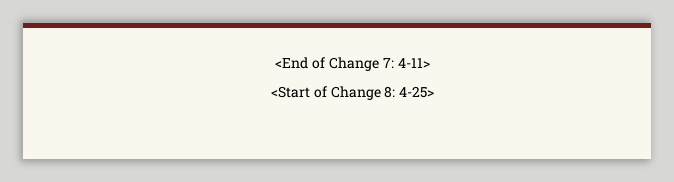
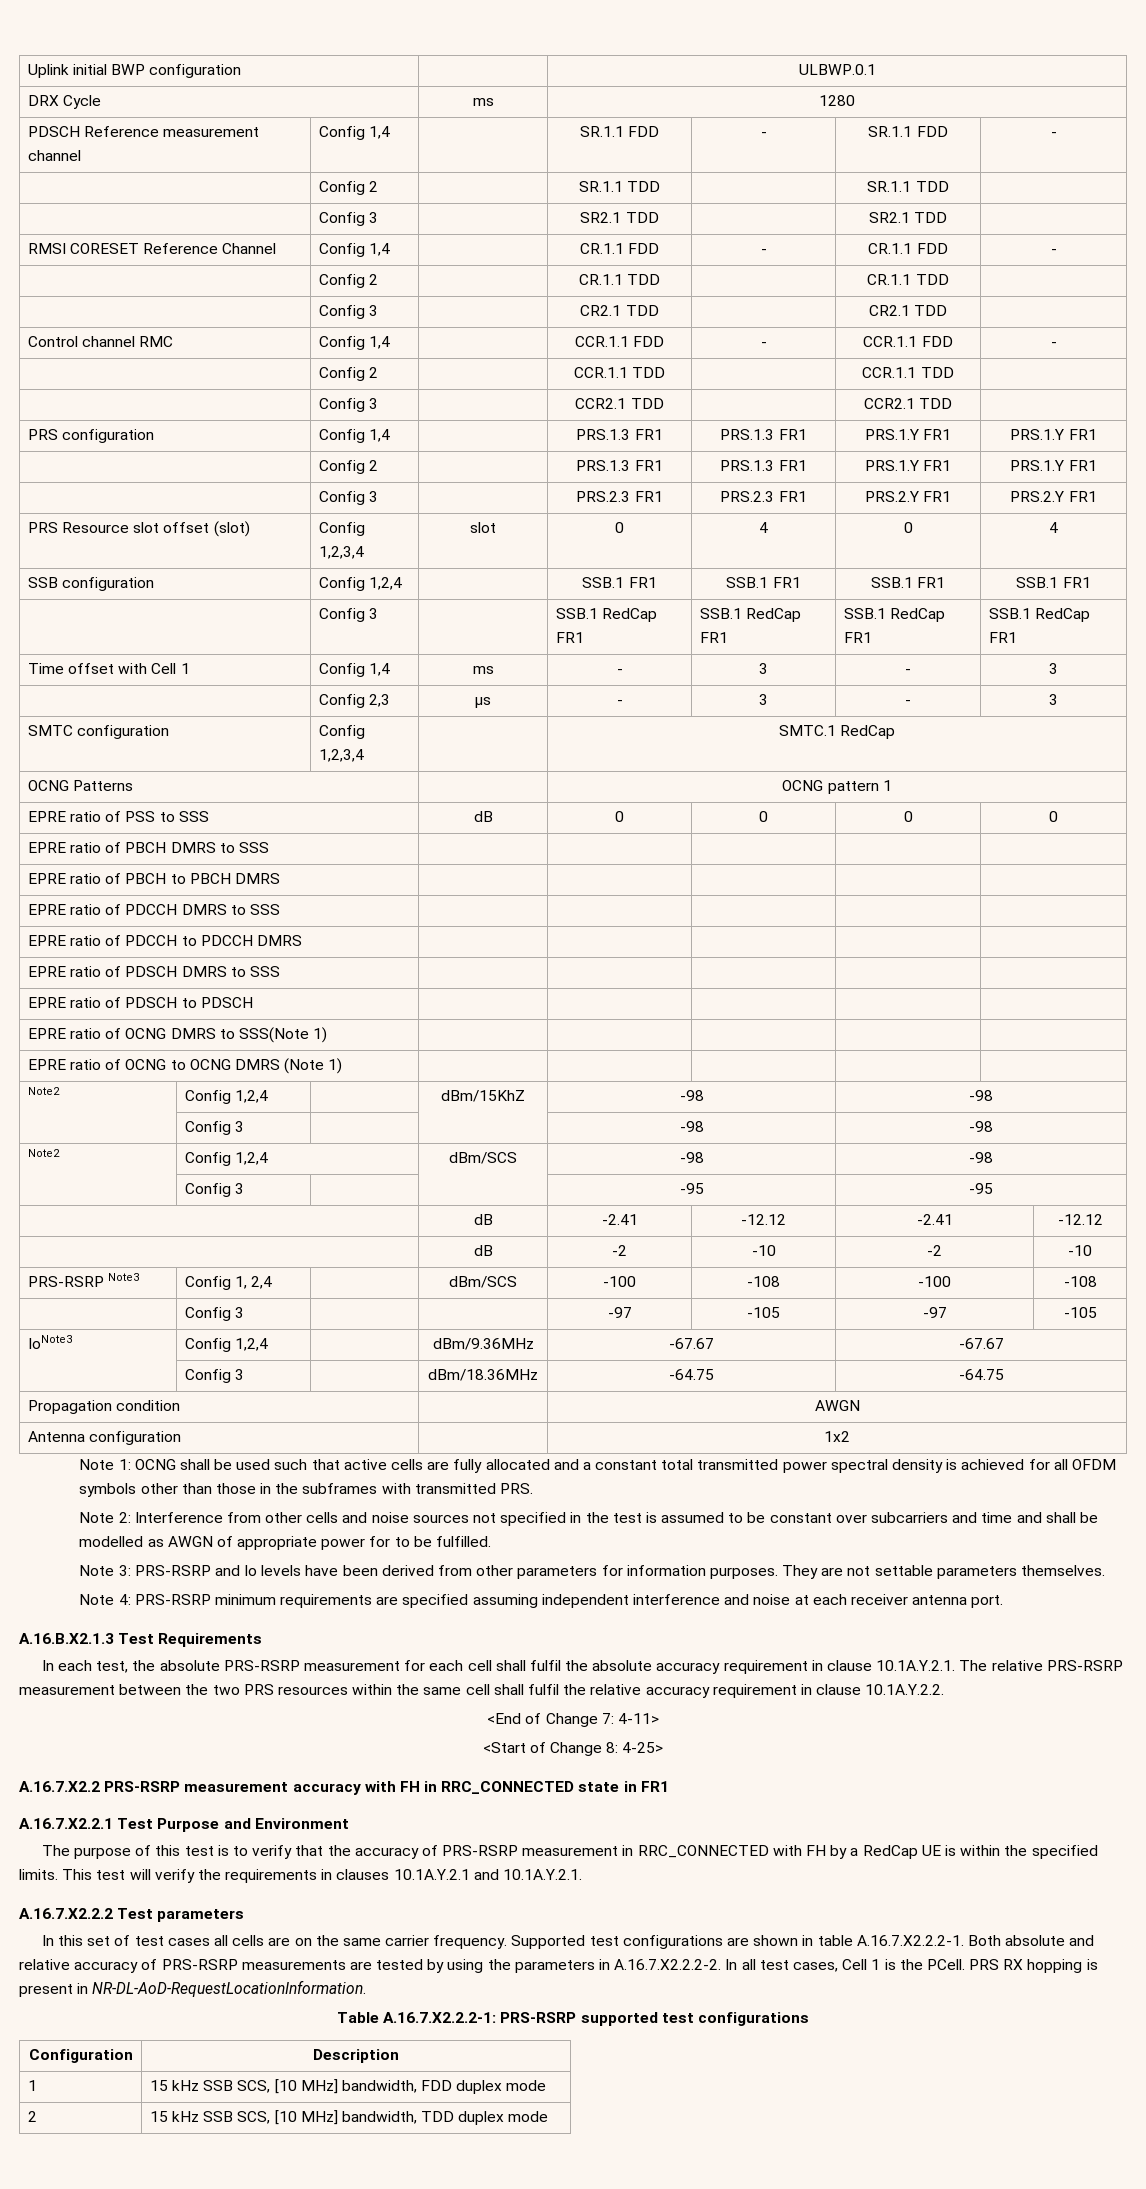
(275, 63) none -> [27,64,242,78] [798,64,876,75] [27,95,101,109] [472,98,494,106] [819,95,855,106] [27,126,260,137] [27,150,81,161] [318,126,390,140] [579,126,660,137] [760,132,767,137] [868,126,948,137] [1050,132,1057,137] [318,181,378,195] [578,181,661,192] [867,181,949,192] [318,212,378,226] [580,212,659,223] [868,212,948,223] [27,243,277,254] [318,243,390,257] [579,243,660,254] [760,249,767,254] [868,243,948,254] [1050,249,1057,254] [318,274,378,288] [578,274,661,285] [867,274,949,285] [318,305,378,319] [580,305,659,316] [868,305,948,316] [27,336,174,347] [318,336,390,350] [574,336,665,347] [760,342,767,347] [863,336,953,347] [1050,342,1057,347] [318,367,378,381] [573,367,666,378] [862,367,954,378] [318,398,378,412] [575,398,664,409] [863,398,953,409] [27,429,154,443] [318,429,390,443] [576,429,663,440] [720,429,807,440] [864,429,952,440] [1010,429,1097,440] [318,460,378,474] [576,460,663,471] [720,460,807,471] [864,460,952,471] [1010,460,1097,471] [318,491,378,505] [576,491,663,502] [720,491,807,502] [864,491,952,502] [1010,491,1097,502] [27,521,250,537] [318,522,365,536] [318,546,364,559] [470,522,496,533] [615,522,624,533] [759,522,768,533] [903,522,913,533] [1049,522,1058,533] [27,577,154,591] [318,577,402,591] [582,577,657,588] [726,577,801,588] [870,577,946,588] [1016,577,1091,588] [318,608,378,622] [555,608,657,622] [555,632,584,643] [699,608,801,622] [699,632,728,643] [843,608,945,622] [843,632,872,643] [988,608,1090,622] [988,632,1017,643] [27,663,190,674] [318,663,390,677] [472,666,494,674] [616,669,623,674] [759,663,768,674] [905,669,911,674] [1049,663,1058,674] [318,694,390,708] [475,697,491,708] [616,700,623,705] [759,694,768,705] [905,700,911,705] [1049,694,1058,705] [27,725,169,739] [318,725,365,739] [318,749,364,762] [778,725,896,739] [27,780,133,791] [782,780,892,794] [27,811,209,822] [473,811,493,822] [615,811,624,822] [759,811,768,822] [903,811,913,822] [1049,811,1058,822] [27,842,269,853] [27,873,280,884] [27,904,280,915] [27,935,302,946] [27,966,280,977] [27,997,253,1008] [27,1027,328,1043] [27,1058,343,1074] [27,1087,60,1095] [184,1090,268,1104] [441,1090,525,1102] [679,1090,704,1101] [969,1090,993,1101] [184,1121,244,1135] [679,1121,704,1132] [969,1121,993,1132] [27,1149,60,1157] [184,1152,268,1166] [449,1152,517,1164] [679,1152,704,1163] [969,1152,993,1163] [184,1183,244,1197] [679,1183,704,1194] [969,1183,993,1194] [473,1214,493,1225] [601,1214,638,1225] [741,1214,786,1225] [916,1214,953,1225] [1057,1214,1103,1225] [473,1245,493,1256] [612,1245,627,1256] [751,1245,776,1256] [927,1245,942,1256] [1068,1245,1092,1256] [27,1273,139,1287] [184,1276,273,1290] [449,1276,517,1288] [603,1276,636,1287] [747,1276,780,1287] [918,1276,951,1287] [1063,1276,1097,1287] [184,1307,244,1321] [607,1307,632,1318] [747,1307,780,1318] [922,1307,947,1318] [1063,1307,1097,1318] [27,1335,72,1349] [184,1338,268,1352] [432,1338,534,1350] [669,1338,714,1349] [958,1338,1004,1349] [184,1369,244,1383] [428,1369,538,1381] [669,1369,714,1380] [958,1369,1004,1380] [27,1400,180,1414] [814,1400,860,1411] [27,1431,181,1445] [824,1431,850,1442] [79,1459,1116,1473] [79,1483,534,1497] [79,1512,1098,1526] [79,1536,492,1550] [79,1565,1106,1579] [79,1594,1004,1608] [19,1633,263,1647] [41,1660,1123,1674] [19,1684,945,1698] Uplink initial BWP configuration | | ULBWP.0.1 // DRX Cycle | ms | 1280 // PDSCH Reference measurement channel | Config 1,4 | | SR.1.1 FDD | - | SR.1.1 FDD | - // | Config 2 | | SR.1.1 TDD | | SR.1.1 TDD | // | Config 3 | | SR2.1 TDD | | SR2.1 TDD | // RMSI CORESET Reference Channel | Config 1,4 | | CR.1.1 FDD | - | CR.1.1 FDD | - // | Config 2 | | CR.1.1 TDD | | CR.1.1 TDD | // | Config 3 | | CR2.1 TDD | | CR2.1 TDD | // Control channel RMC | Config 1,4 | | CCR.1.1 FDD | - | CCR.1.1 FDD | - // | Config 2 | | CCR.1.1 TDD | | CCR.1.1 TDD | // | Config 3 | | CCR2.1 TDD | | CCR2.1 TDD | // PRS configuration | Config 1,4 | | PRS.1.3 FR1 | PRS.1.3 FR1 | PRS.1.Y FR1 | PRS.1.Y FR1 // | Config 2 | | PRS.1.3 FR1 | PRS.1.3 FR1 | PRS.1.Y FR1 | PRS.1.Y FR1 // | Config 3 | | PRS.2.3 FR1 | PRS.2.3 FR1 | PRS.2.Y FR1 | PRS.2.Y FR1 // PRS Resource slot offset (slot) | Config 1,2,3,4 | slot | 0 | 4 | 0 | 4 // SSB configuration | Config 1,2,4 | | SSB.1 FR1 | SSB.1 FR1 | SSB.1 FR1 | SSB.1 FR1 // | Config 3 | | SSB.1 RedCap FR1 | SSB.1 RedCap FR1 | SSB.1 RedCap FR1 | SSB.1 RedCap FR1 // Time offset with Cell 1 | Config 1,4 | ms | - | 3 | - | 3 // | Config 2,3 | μs | - | 3 | - | 3 // SMTC configuration | Config 1,2,3,4 | | SMTC.1 RedCap // OCNG Patterns | | OCNG pattern 1 // EPRE ratio of PSS to SSS | dB | 0 | 0 | 0 | 0 // EPRE ratio of PBCH DMRS to SSS | | | | | // EPRE ratio of PBCH to PBCH DMRS | | | | | // EPRE ratio of PDCCH DMRS to SSS | | | | | // EPRE ratio of PDCCH to PDCCH DMRS | | | | | // EPRE ratio of PDSCH DMRS to SSS | | | | | // EPRE ratio of PDSCH to PDSCH | | | | | // EPRE ratio of OCNG DMRS to SSS(Note 1) | | | | | // EPRE ratio of OCNG to OCNG DMRS (Note 1) | | | | | // Note2 | Config 1,2,4 | | dBm/15KhZ | -98 | -98 // | Config 3 | | | -98 | -98 // Note2 | Config 1,2,4 | dBm/SCS | -98 | -98 // | Config 3 | | | -95 | -95 // | dB | -2.41 | -12.12 | -2.41 | -12.12 // | dB | -2 | -10 | -2 | -10 // PRS-RSRP Note3 | Config 1, 2,4 | | dBm/SCS | -100 | -108 | -100 | -108 // | Config 3 | | | -97 | -105 | -97 | -105 // IoNote3 | Config 1,2,4 | | dBm/9.36MHz | -67.67 | -67.67 // | Config 3 | | dBm/18.36MHz | -64.75 | -64.75 // Propagation condition | | AWGN // Antenna configuration | | 1x2 // Note 1: OCNG shall be used such that active cells are fully allocated and a constant total transmitted power spectral density is achieved for all OFDM symbols other than those in the subframes with transmitted PRS. // Note 2: Interference from other cells and noise sources not specified in the test is assumed to be constant over subcarriers and time and shall be modelled as AWGN of appropriate power for to be fulfilled. // Note 3: PRS-RSRP and Io levels have been derived from other parameters for information purposes. They are not settable parameters themselves. // Note 4: PRS-RSRP minimum requirements are specified assuming independent interference and noise at each receiver antenna port. // A.16.B.X2.1.3 Test Requirements // In each test, the absolute PRS-RSRP measurement for each cell shall fulfil the absolute accuracy requirement in clause 10.1A.Y.2.1. The relative PRS-RSRP measurement between the two PRS resources within the same cell shall fulfil the relative accuracy requirement in clause 10.1A.Y.2.2. //
(435, 92) none -> [19,1781,669,1795] [19,1818,349,1832] [41,1845,1098,1859] [19,1869,583,1883] [19,1908,245,1922] [41,1935,1095,1949] [19,1959,1098,1973] [19,1980,367,1997] [337,2012,809,2026] [28,2049,133,2063] [313,2049,399,2063] [27,2080,37,2091] [149,2079,547,2094] [27,2111,37,2122] [149,2110,549,2125] // A.16.7.X2.2 PRS-RSRP measurement accuracy with FH in RRC_CONNECTED state in FR1 // A.16.7.X2.2.1 Test Purpose and Environment // The purpose of this test is to verify that the accuracy of PRS-RSRP measurement in RRC_CONNECTED with FH by a RedCap UE is within the specified limits. This test will verify the requirements in clauses 10.1A.Y.2.1 and 10.1A.Y.2.1. // A.16.7.X2.2.2 Test parameters // In this set of test cases all cells are on the same carrier frequency. Supported test configurations are shown in table A.16.7.X2.2.2-1. Both absolute and relative accuracy of PRS-RSRP measurements are tested by using the parameters in A.16.7.X2.2.2-2. In all test cases, Cell 1 is the PCell. PRS RX hopping is present in NR-DL-AoD-RequestLocationInformation. // Table A.16.7.X2.2.2-1: PRS-RSRP supported test configurations // Configuration | Description // 1 | 15 kHz SSB SCS, [10 MHz] bandwidth, FDD duplex mode // 2 | 15 kHz SSB SCS, [10 MHz] bandwidth, TDD duplex mode

